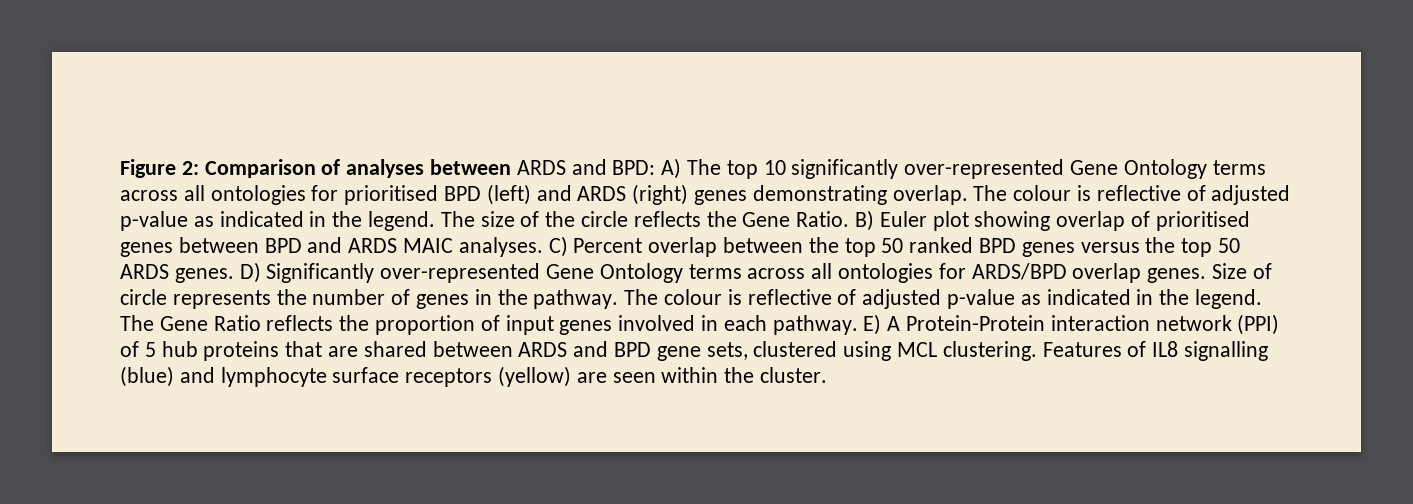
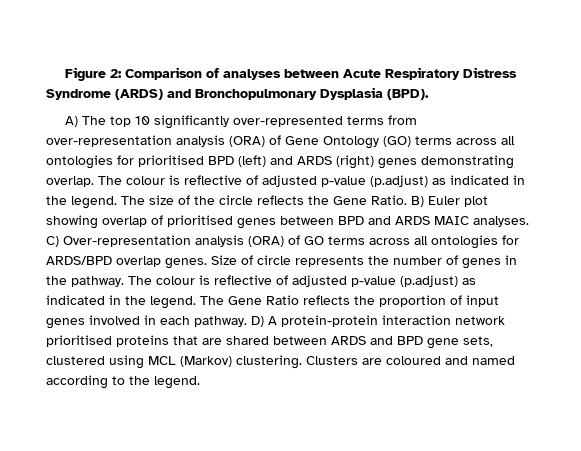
[516,159,656,175] ARDS and BPD: -> [342,67,517,80] [46,87,429,100] Acute Respiratory Distress Syndrome (ARDS) and Bronchopulmonary Dysplasia (BPD). //
[1070,159,1207,179] Gene Ontology -> [346,115,417,125] [46,135,411,149] terms from over-representation analysis (ORA) of Gene Ontology (GO)
(188, 221) none -> [370,175,428,187] (p.adjust)
[573,237,1241,257] [120,262,683,283] Percent overlap between the top 50 ranked BPD genes versus the top 50 ARDS genes. D) Significantly over-represented Gene Ontology -> [63,235,324,247] Over-representation analysis (ORA) of GO
(1016, 299) none -> [400,275,458,287] (p.adjust)
[863,314,1280,335] [120,341,198,357] E) A Protein-Protein interaction network (PPI) of 5 hub -> [251,315,505,327] [46,335,112,347] D) A protein-protein interaction network prioritised
[942,341,1269,361] [120,366,828,387] clustering. Features of IL8 signalling (blue) and lymphocyte surface receptors (yellow) are seen within the cluster. -> [180,355,515,369] [46,375,200,389] (Markov) clustering. Clusters are coloured and named according to the legend.

